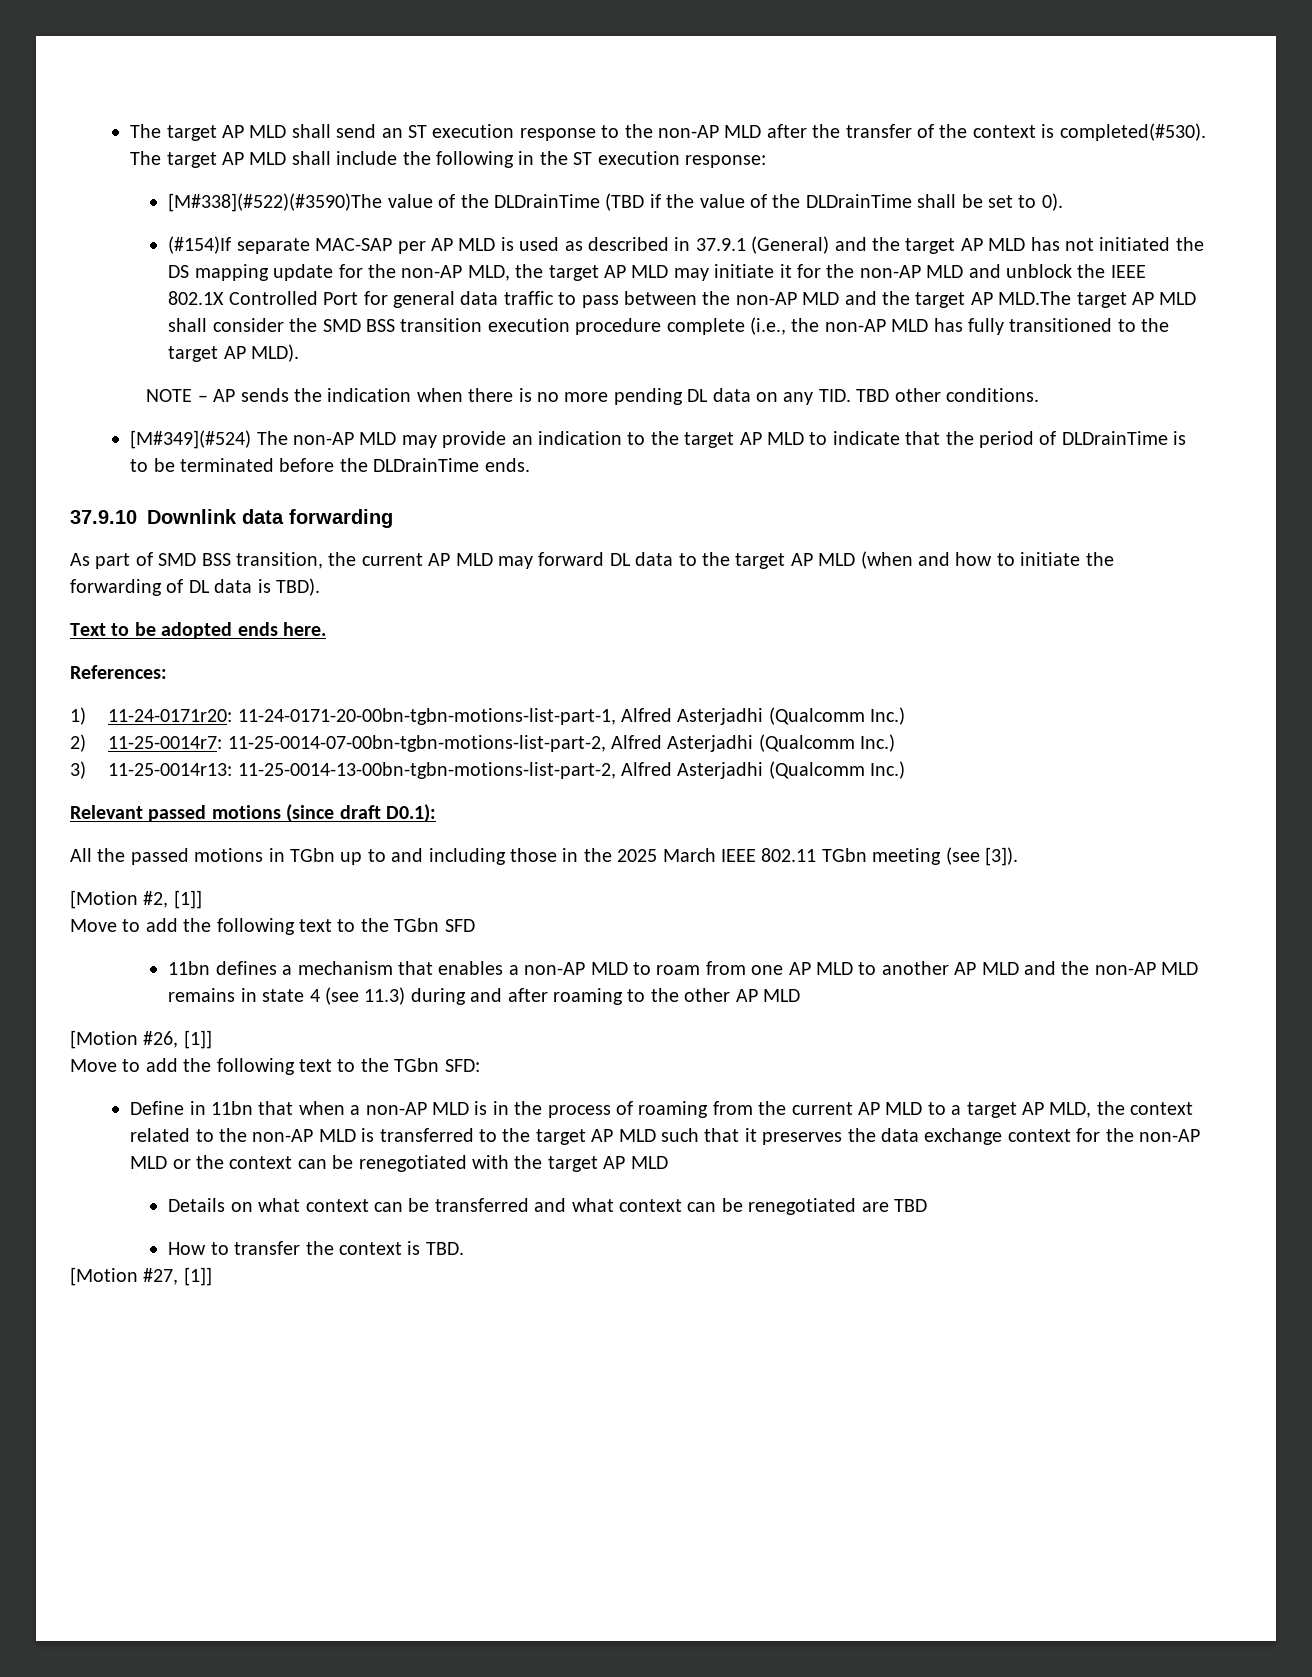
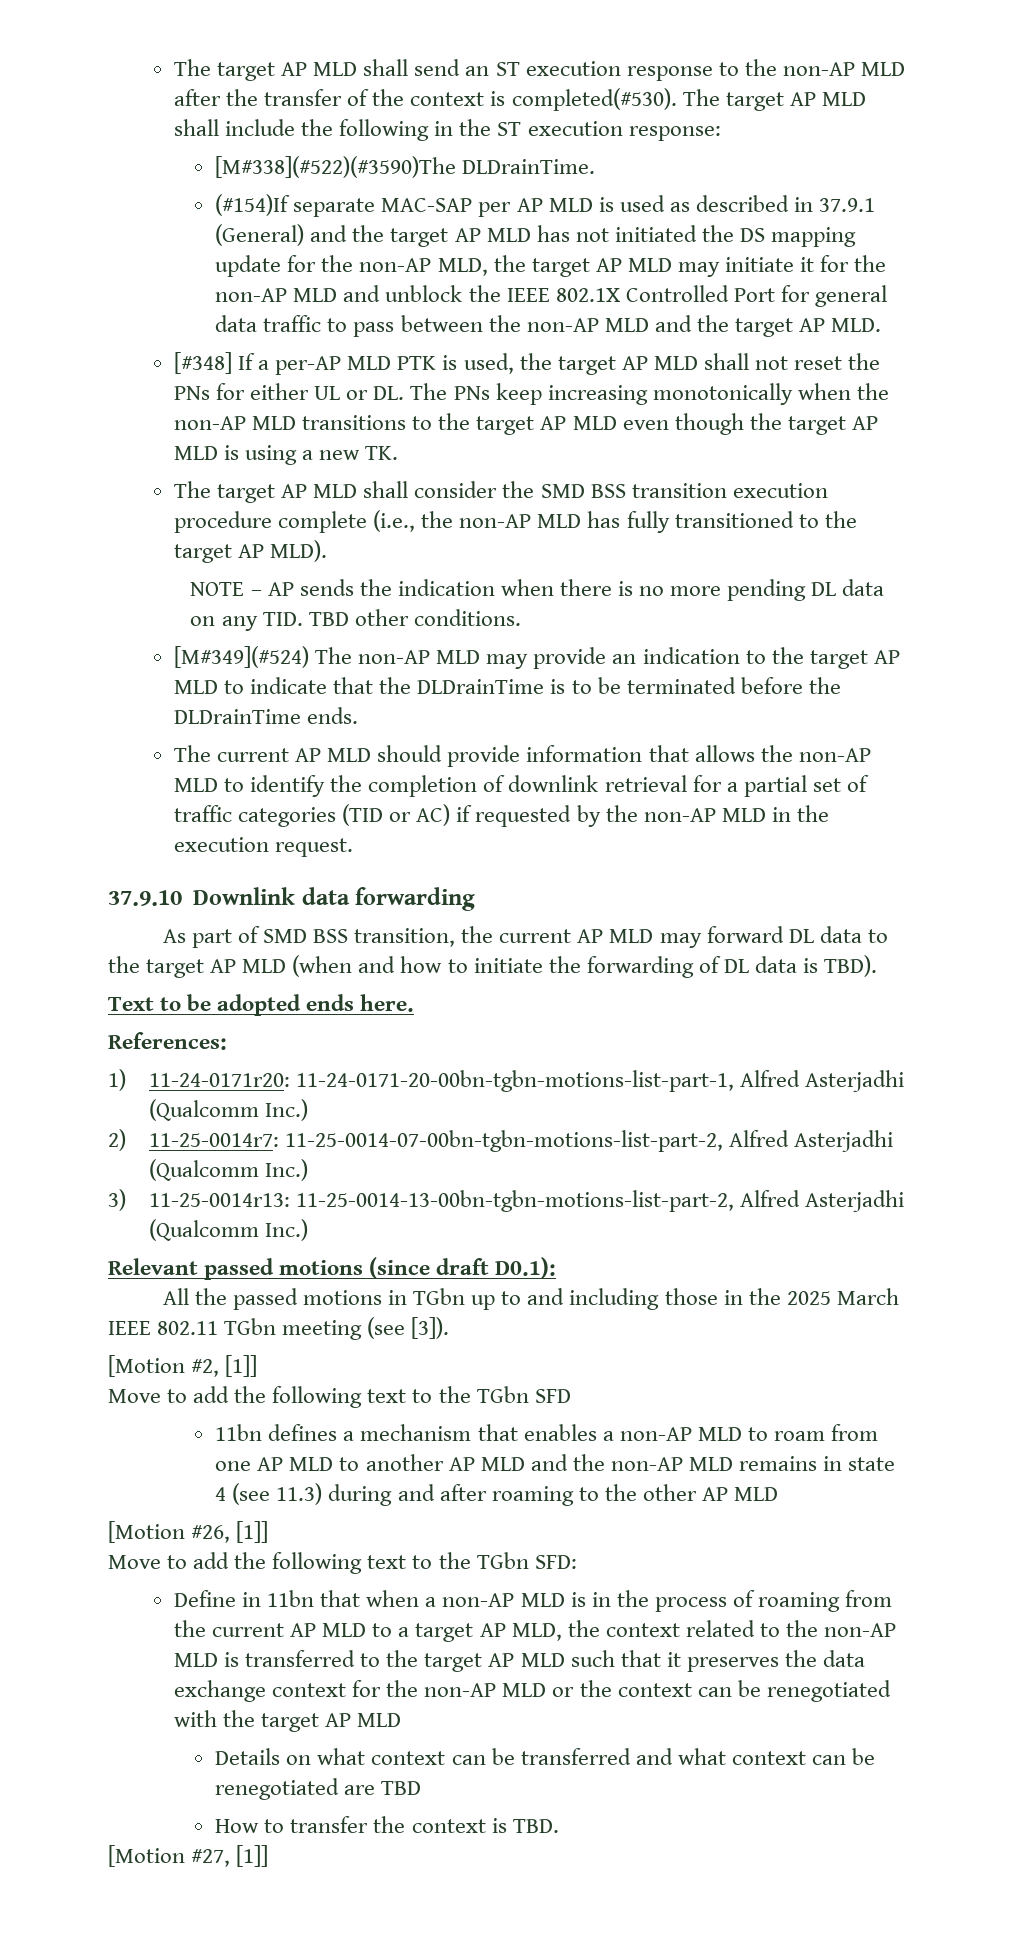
[387,193,1063,211] value of the DLDrainTime (TBD if the value of the DLDrainTime shall be set to 0). -> [462,159,596,174] DLDrainTime.
[998,291,1072,305] MLD.The -> [831,318,882,332] [173,352,881,375] [173,383,889,405] [173,413,878,435] [173,445,399,465] [173,481,211,498] MLD. // [#348] If a per-AP MLD PTK is used, the target AP MLD shall not reset the PNs for either UL or DL. The PNs keep increasing monotonically when the non-AP MLD transitions to the target AP MLD even though the target AP MLD is using a new TK. // The
[979,431,1057,448] period of -> (412, 685) none
(530, 465) none -> [173,745,871,767] [173,775,869,797] [173,804,829,827] [173,837,354,857] // The current AP MLD should provide information that allows the non-AP MLD to identify the completion of downlink retrieval for a partial set of traffic categories (TID or AC) if requested by the non-AP MLD in the execution request.

